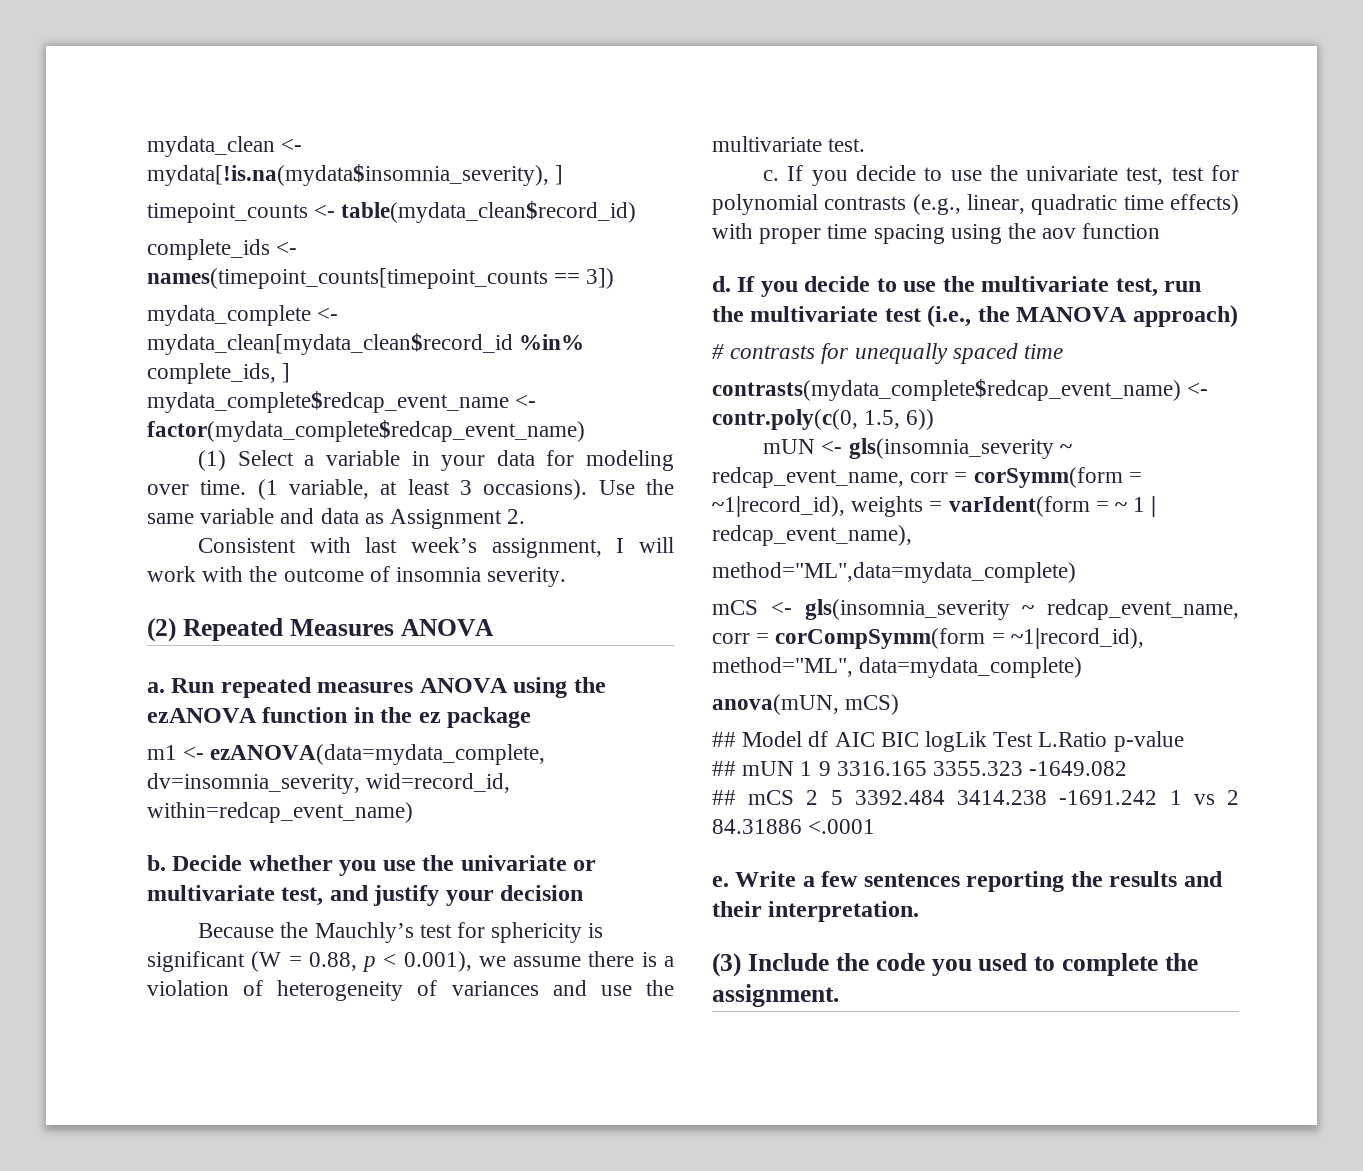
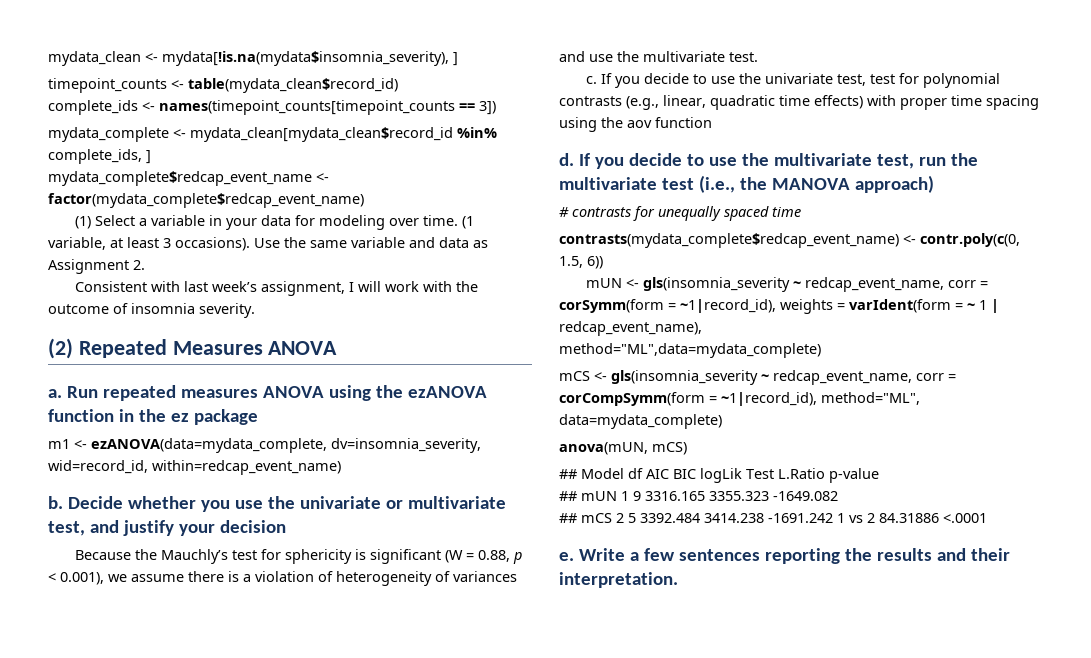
[712,953,1199,977] [712,984,839,1007] // (3) Include the code you used to complete the assignment. -> (678, 580) none

